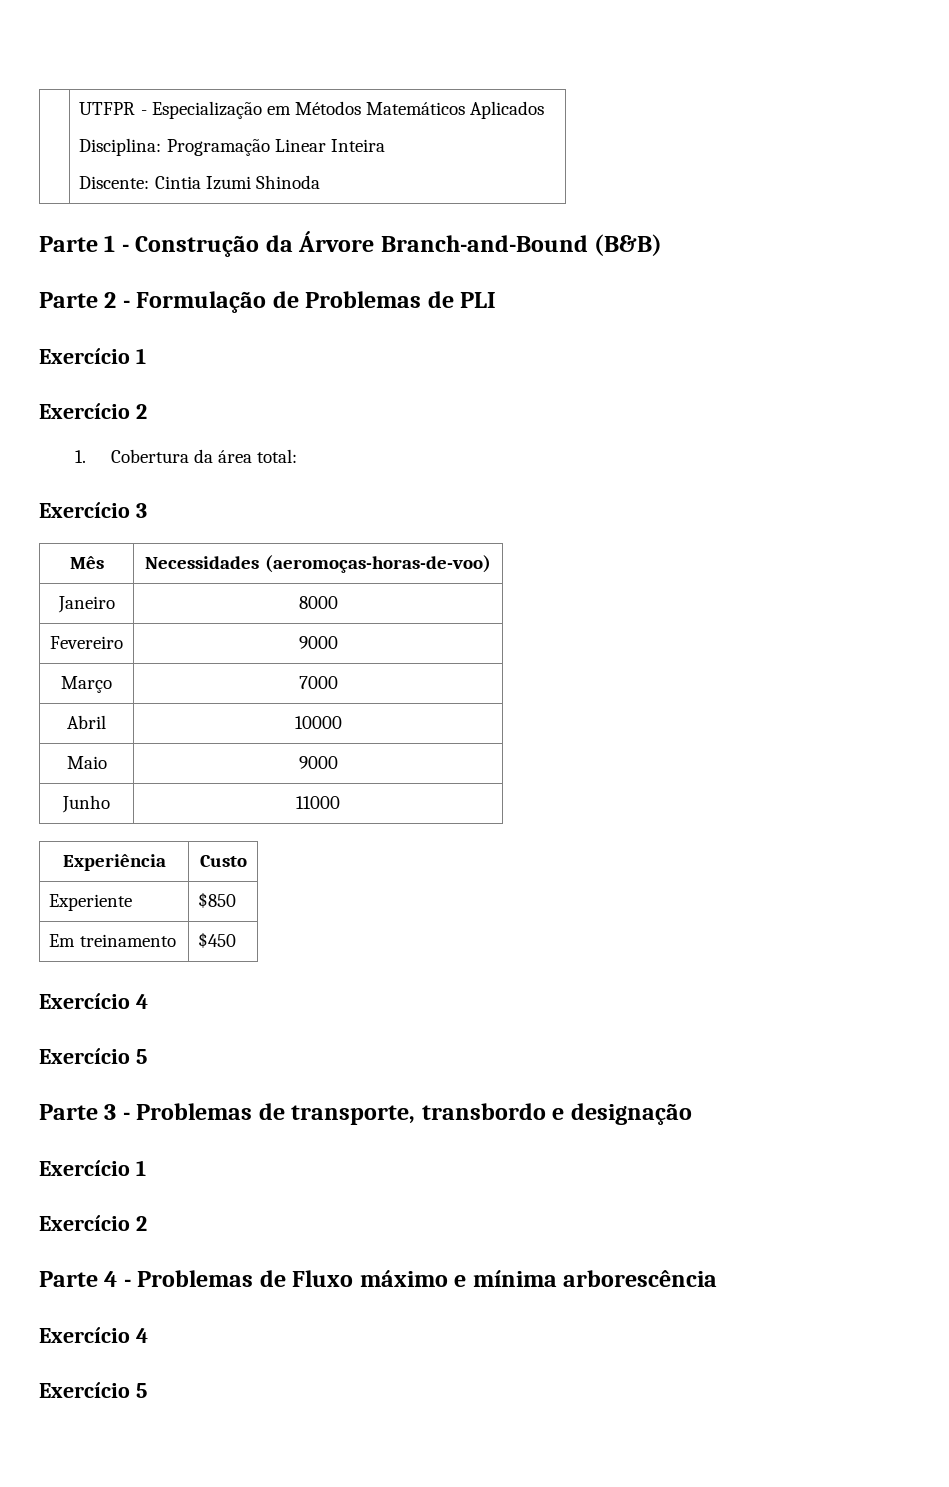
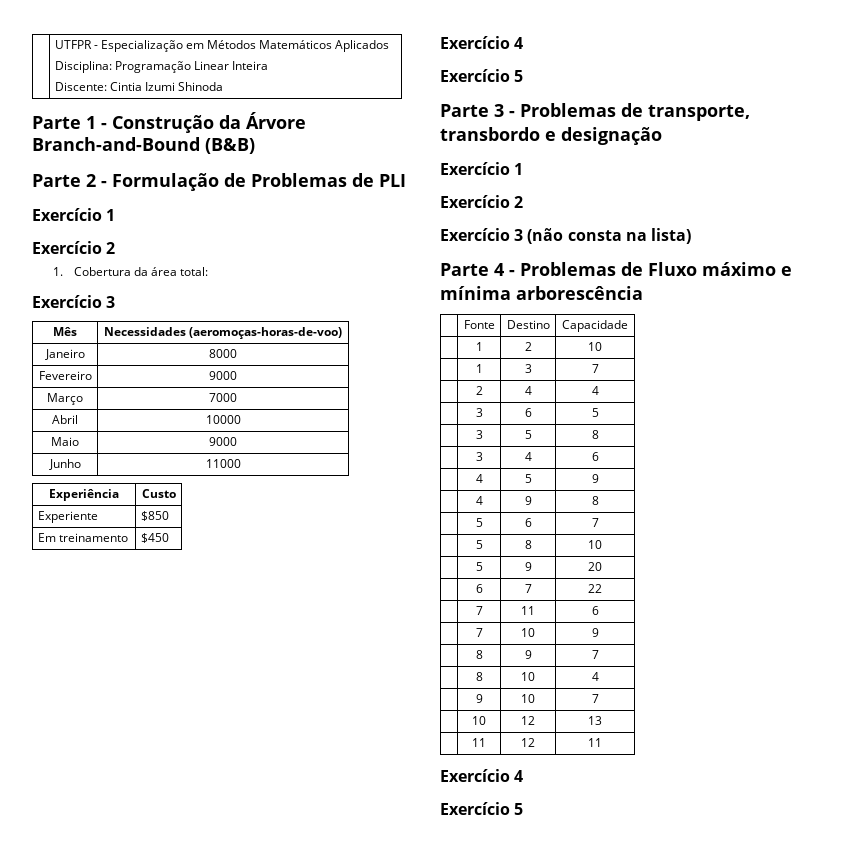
(147, 1223) none -> [440,228,691,244] // Exercício 3 (não consta na lista)
(718, 1278) none -> [463,320,495,329] [506,320,550,329] [562,320,628,332] [475,342,483,351] [524,342,532,351] [588,342,602,351] [475,364,483,373] [524,364,532,373] [591,364,599,373] [475,386,483,395] [524,386,532,395] [591,386,599,395] [475,408,483,417] [524,408,532,417] [591,408,599,417] [475,430,483,439] [524,430,532,439] [591,430,599,439] [475,452,483,461] [524,452,532,461] [591,452,599,461] [475,474,483,483] [524,474,532,483] [591,474,599,483] [475,496,483,505] [524,496,532,505] [591,496,599,505] [475,518,483,527] [524,518,532,527] [591,518,599,527] [475,540,483,549] [524,540,532,549] [588,540,602,549] [475,562,483,571] [524,562,532,571] [588,562,602,571] [475,584,483,593] [524,584,532,593] [588,584,602,593] [475,606,483,615] [521,606,535,615] [591,606,599,615] [475,628,483,637] [521,628,535,637] [591,628,599,637] [475,650,483,659] [524,650,532,659] [591,650,599,659] [475,672,483,681] [521,672,535,681] [591,672,599,681] [475,694,483,703] [521,694,535,703] [591,694,599,703] [472,716,486,725] [521,716,535,725] [588,716,602,725] [472,738,486,747] [521,738,535,747] [588,738,602,747] // | Fonte | Destino | Capacidade // | 1 | 2 | 10 // | 1 | 3 | 7 // | 2 | 4 | 4 // | 3 | 6 | 5 // | 3 | 5 | 8 // | 3 | 4 | 6 // | 4 | 5 | 9 // | 4 | 9 | 8 // | 5 | 6 | 7 // | 5 | 8 | 10 // | 5 | 9 | 20 // | 6 | 7 | 22 // | 7 | 11 | 6 // | 7 | 10 | 9 // | 8 | 9 | 7 // | 8 | 10 | 4 // | 9 | 10 | 7 // | 10 | 12 | 13 // | 11 | 12 | 11

